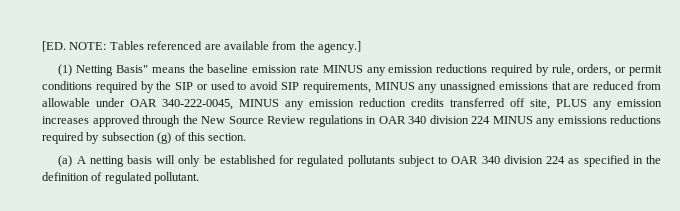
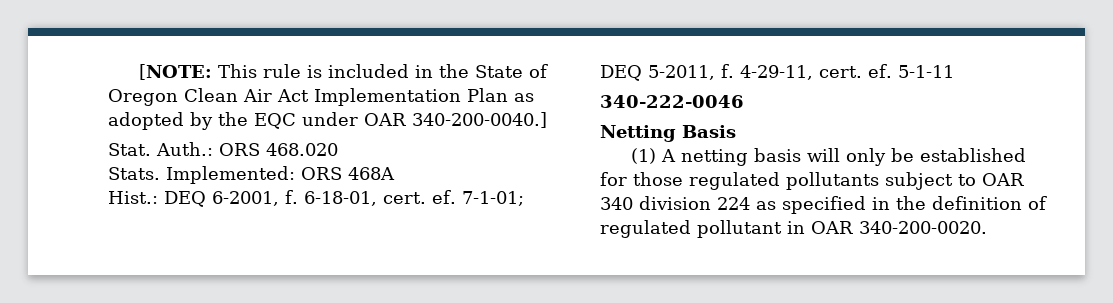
[42,41,361,53] [58,64,662,76] [42,81,661,93] [42,98,662,110] [42,115,661,127] [42,132,247,144] [58,155,73,167] [ED. NOTE: Tables referenced are available from the agency.] // (1) Netting Basis" means the baseline emission rate MINUS any emission reductions required by rule, orders, or permit conditions required by the SIP or used to avoid SIP requirements, MINUS any unassigned emissions that are reduced from allowable under OAR 340-222-0045, MINUS any emission reduction credits transferred off site, PLUS any emission increases approved through the New Source Review regulations in OAR 340 division 224 MINUS any emissions reductions required by subsection (g) of this section. // (a) -> [138,64,548,80] [108,88,534,106] [108,112,547,130] [108,142,338,156] [108,166,395,184] [108,190,524,207] [600,64,954,81] [600,95,744,108] [600,125,736,142] [630,148,656,164] [NOTE: This rule is included in the State of Oregon Clean Air Act Implementation Plan as adopted by the EQC under OAR 340-200-0040.] // Stat. Auth.: ORS 468.020 // Stats. Implemented: ORS 468A // Hist.: DEQ 6-2001, f. 6-18-01, cert. ef. 7-1-01; DEQ 5-2011, f. 4-29-11, cert. ef. 5-1-11 // 340-222-0046 // Netting Basis // (1)
(295, 159) none -> [633,172,683,186] those
[154,172,200,184] pollutant. -> [697,220,987,238] pollutant in OAR 340-200-0020.

